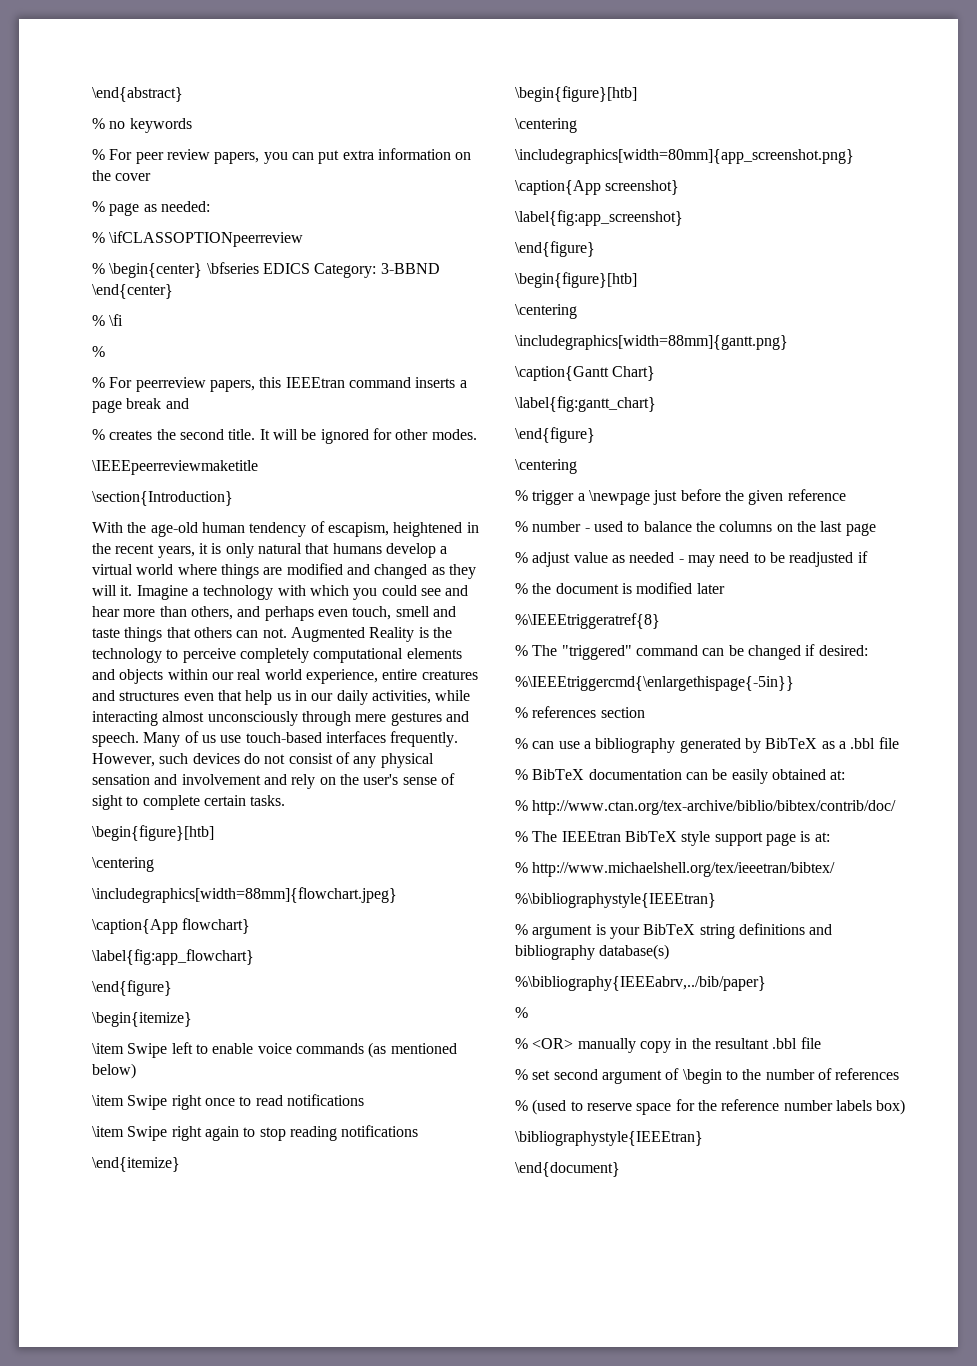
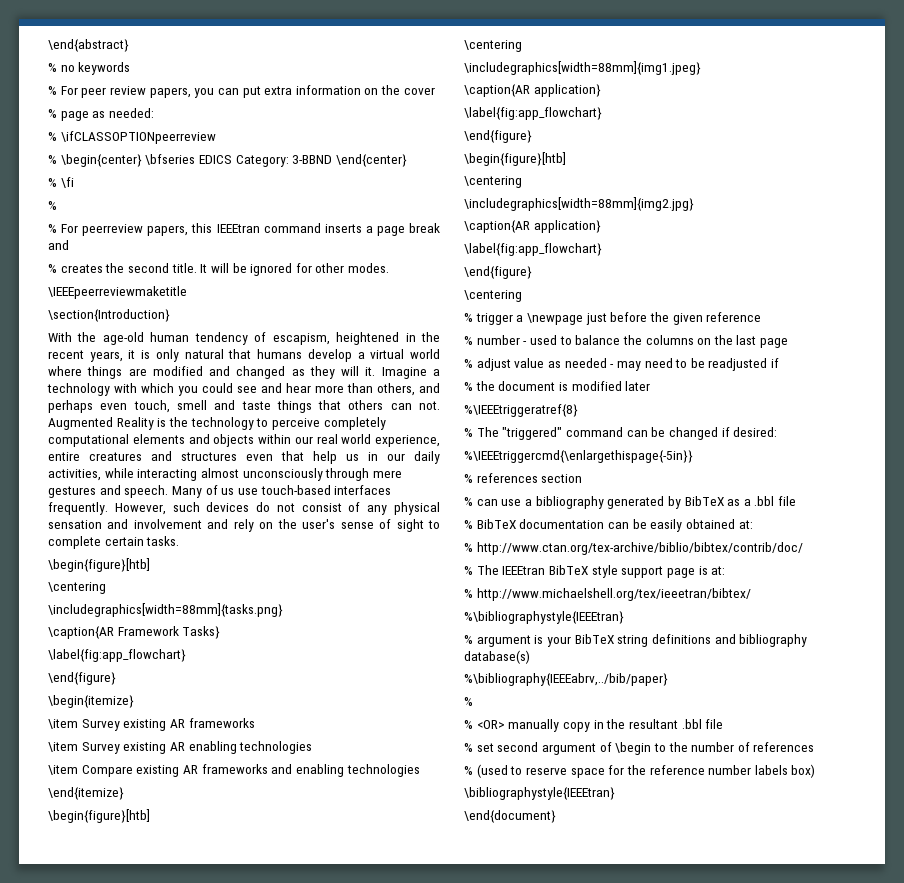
[92,887,397,903] [92,918,251,934] \includegraphics[width=88mm]{flowchart.jpeg} // \caption{App flowchart} -> [48,603,283,617] [48,626,221,639] \includegraphics[width=88mm]{tasks.png} // \caption{AR Framework Tasks}
[127,1042,457,1058] [92,1063,136,1079] [92,1094,364,1110] [92,1125,419,1141] Swipe left to enable voice commands (as mentioned below) // \item Swipe right once to read notifications // \item Swipe right again to stop reading notifications -> [81,718,255,731] [48,741,313,754] [48,764,420,777] Survey existing AR frameworks // \item Survey existing AR enabling technologies // \item Compare existing AR frameworks and enabling technologies
[515,149,854,164] [515,180,680,195] [515,210,683,226] \includegraphics[width=80mm]{app_screenshot.png} // \caption{App screenshot} // \label{fig:app_screenshot} -> [464,61,701,75] [464,84,601,97] [464,107,602,120] \includegraphics[width=88mm]{img1.jpeg} // \caption{AR application} // \label{fig:app_flowchart}
[515,335,788,350] [515,366,656,381] [515,396,656,412] \includegraphics[width=88mm]{gantt.png} // \caption{Gantt Chart} // \label{fig:gantt_chart} -> [464,197,694,211] [464,220,601,233] [464,243,602,256] \includegraphics[width=88mm]{img2.jpg} // \caption{AR application} // \label{fig:app_flowchart}

